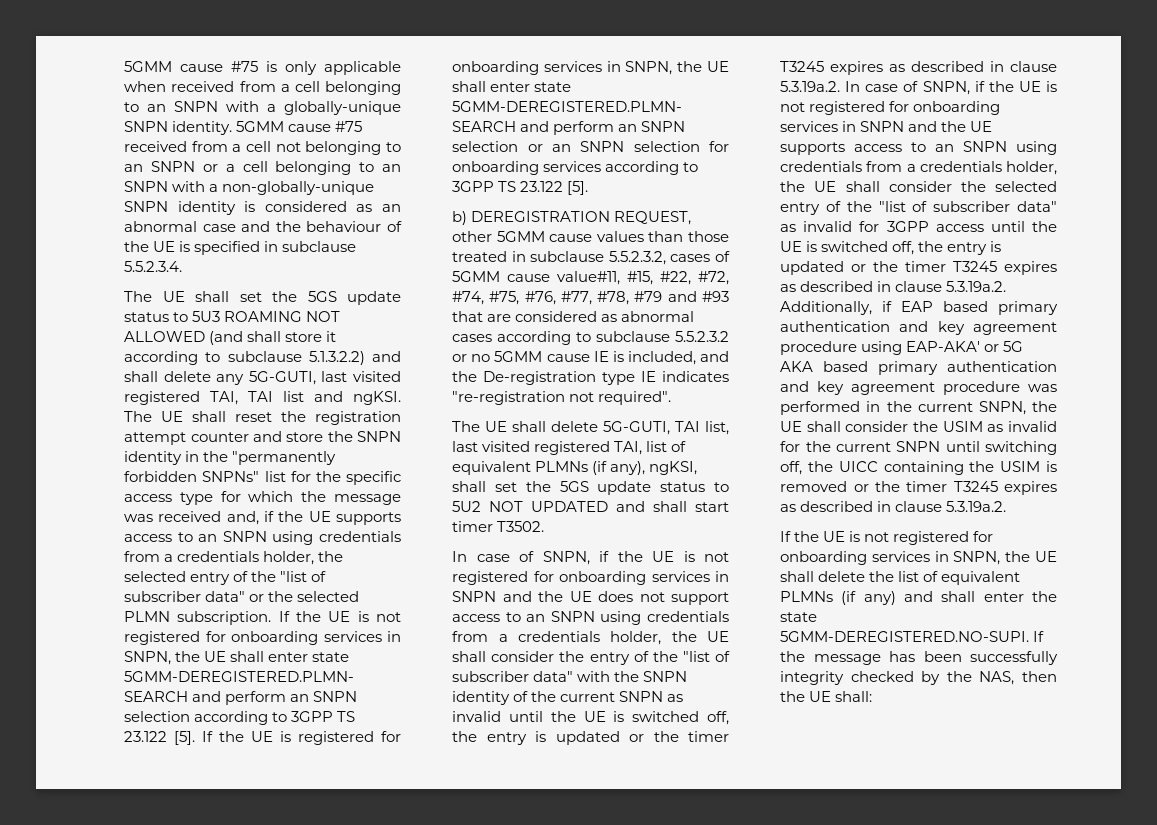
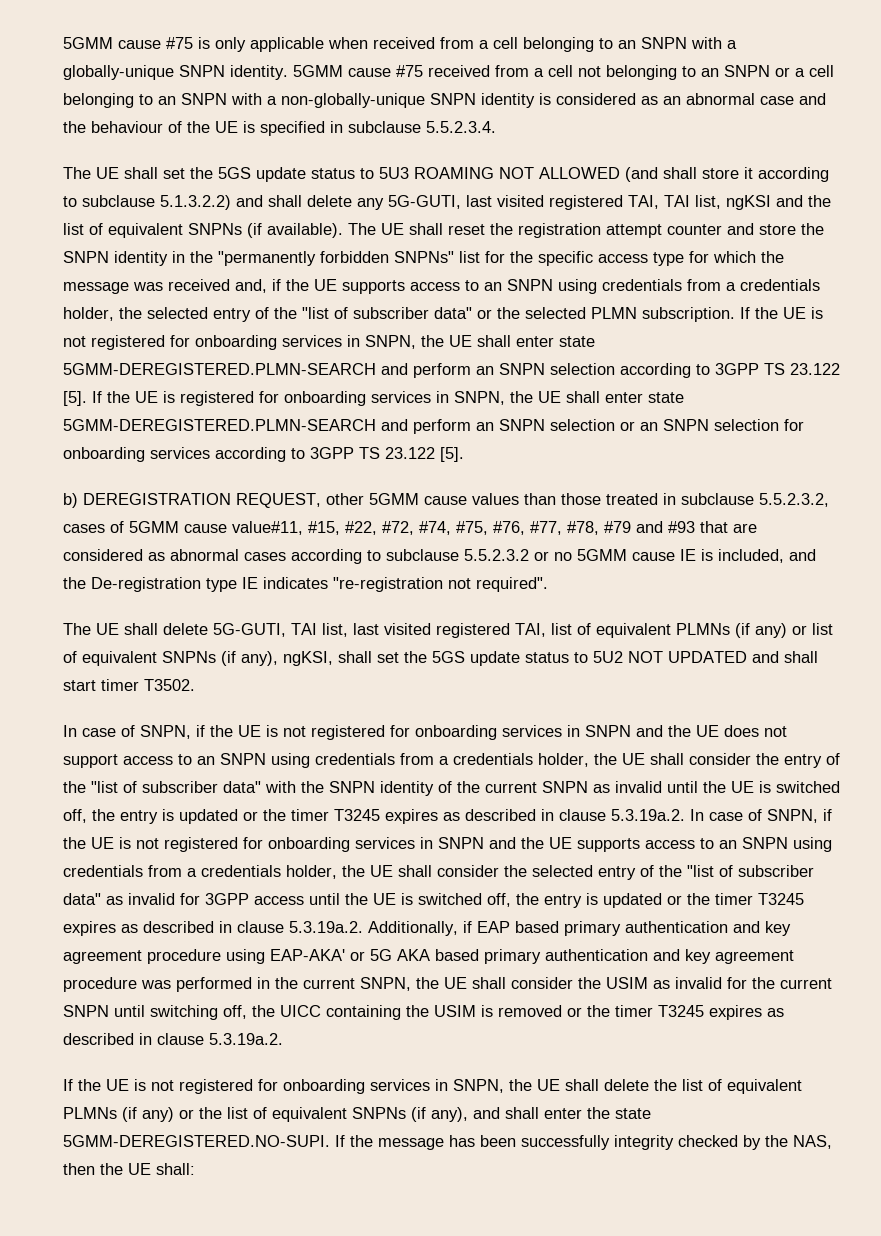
[283,391,401,405] list and ngKSI. -> [695,195,832,210] [63,223,344,238] list, ngKSI and the list of equivalent SNPNs (if available).
(608, 468) none -> [755,623,834,638] [63,651,237,666] any) or list of equivalent SNPNs (if
(896, 598) none -> [179,1107,469,1122] or the list of equivalent SNPNs (if any),

